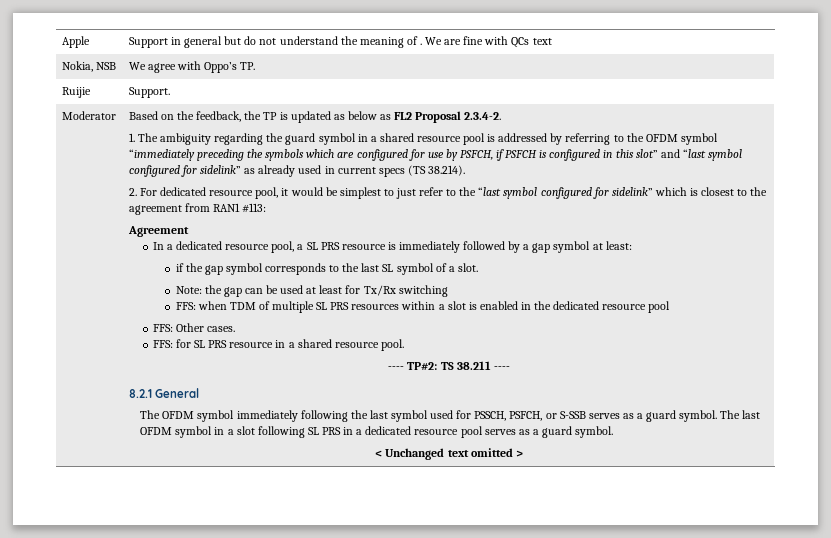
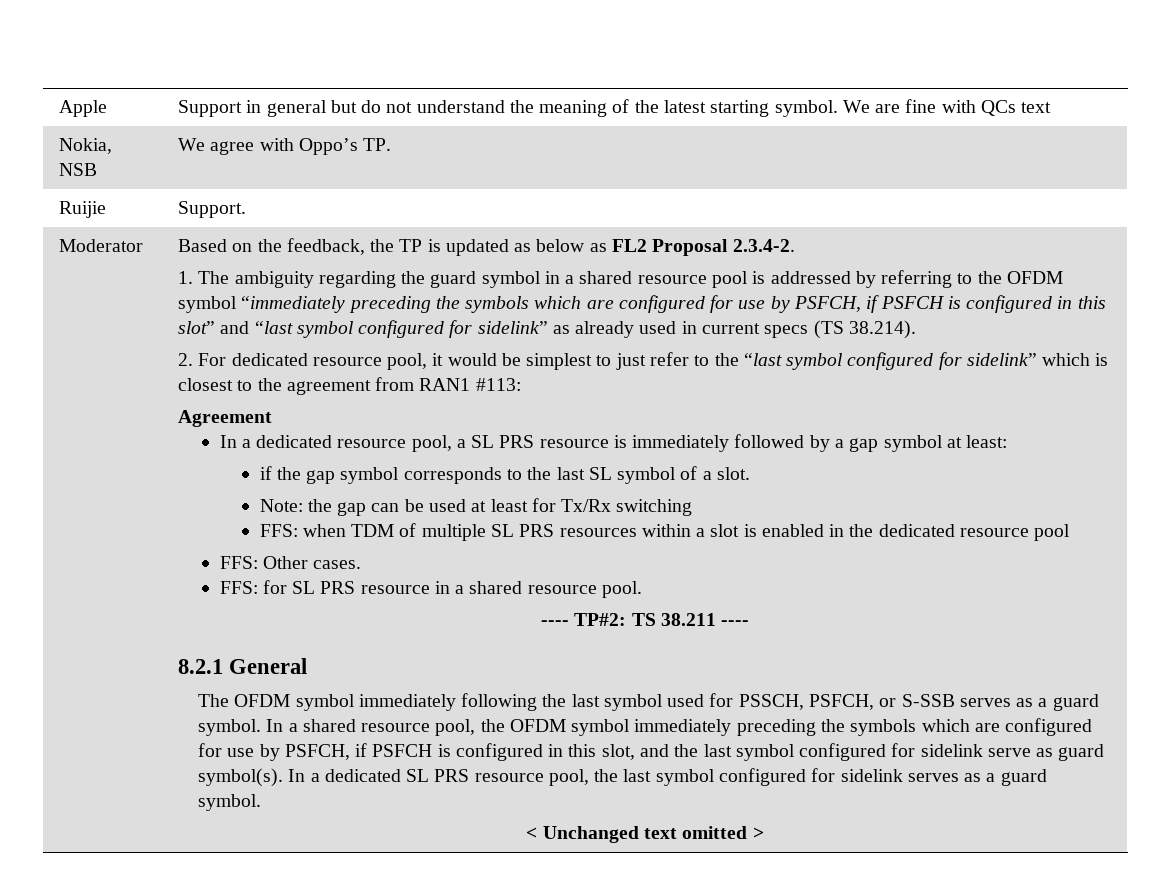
[419,43,422,45] . -> [634,100,838,117] the latest starting symbol.
[720,410,761,419] [140,426,483,438] The last OFDM symbol in a slot following SL PRS in a dedicated resource pool -> [266,718,1093,736] [198,743,1105,761] [198,768,903,787] In a shared resource pool, the OFDM symbol immediately preceding the symbols which are configured for use by PSFCH, if PSFCH is configured in this slot, and the last symbol configured for sidelink serve as guard symbol(s). In a dedicated SL PRS resource pool, the last symbol configured for sidelink

